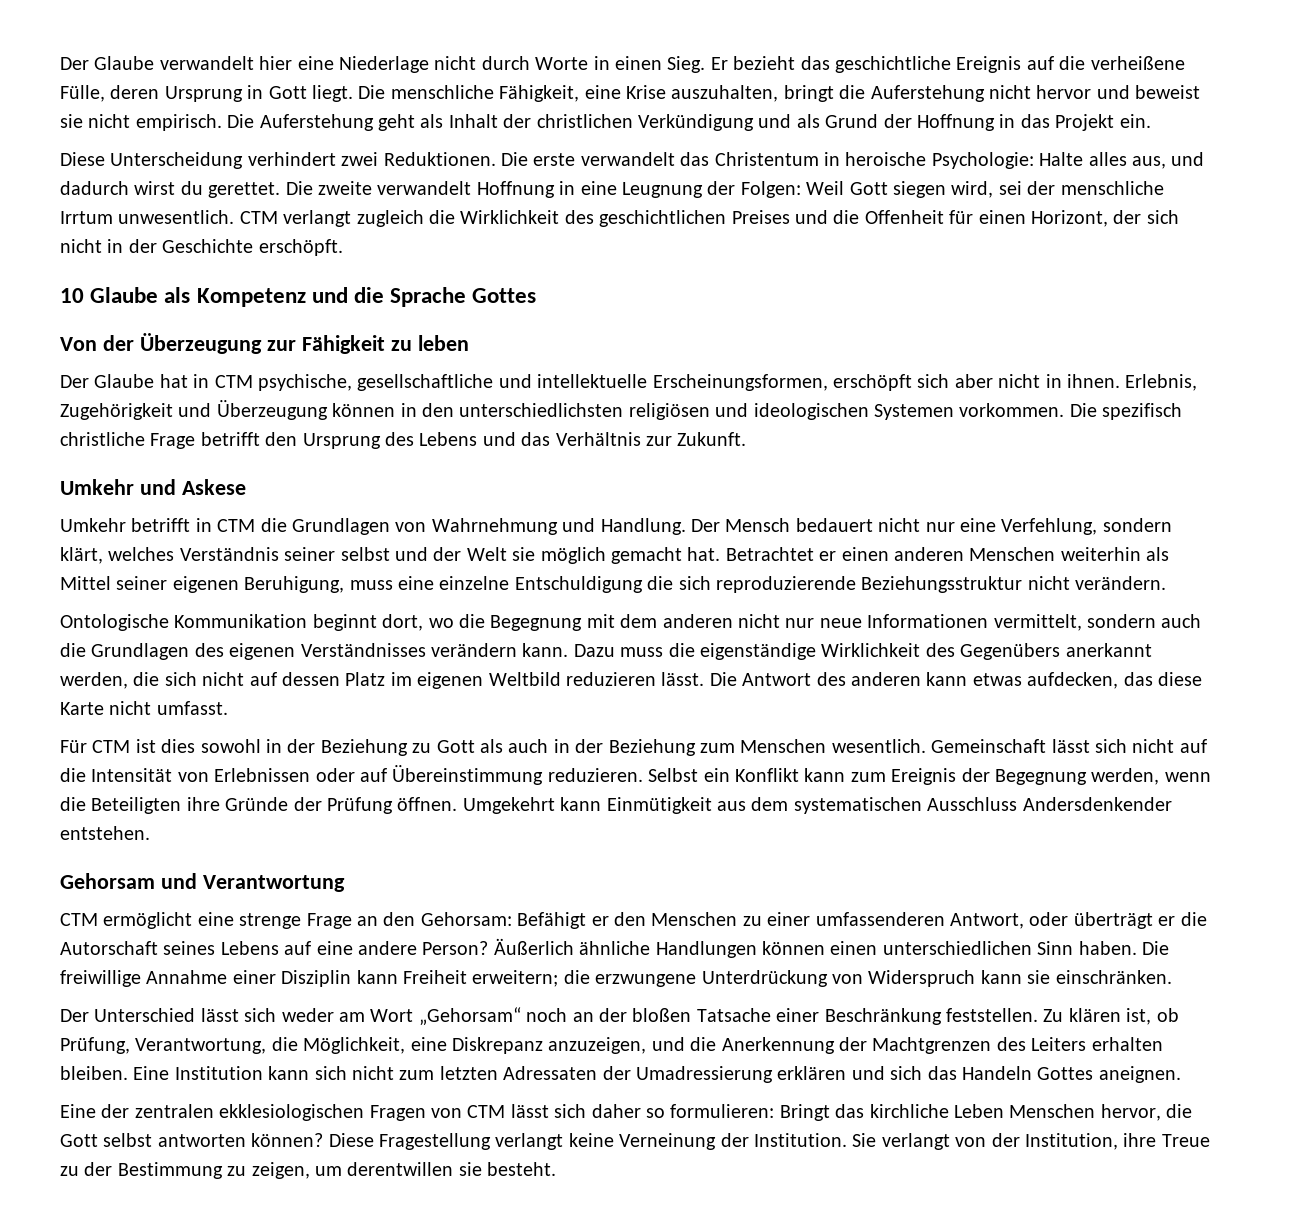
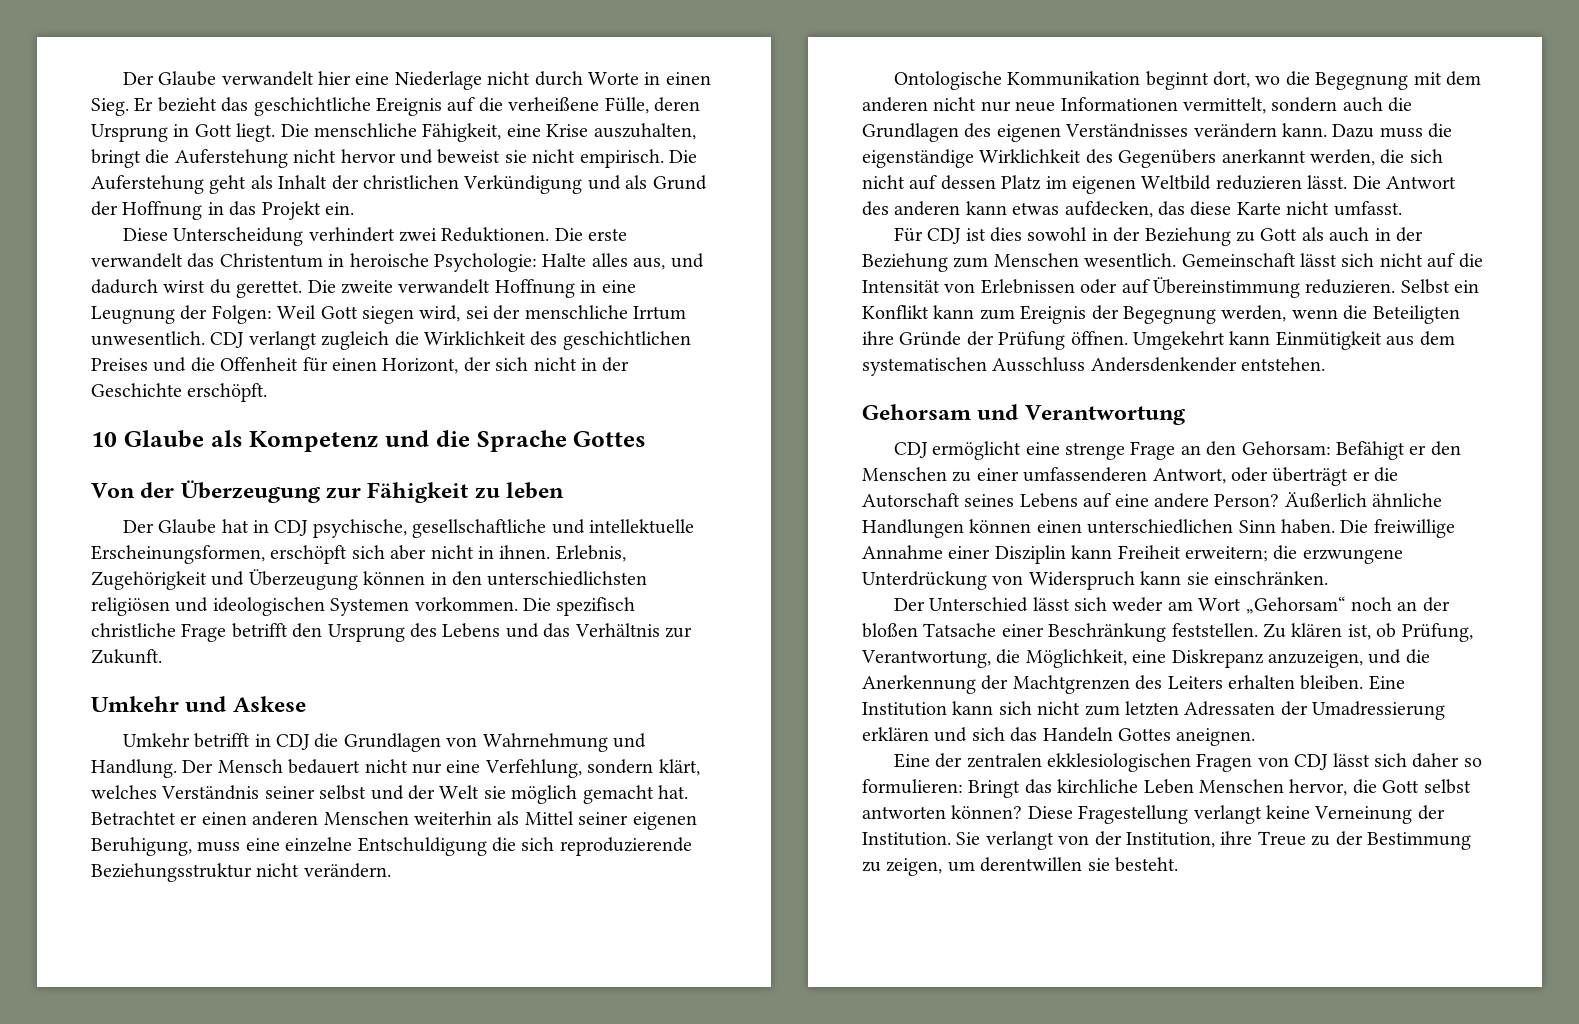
[239,211,278,224] CTM -> [210,332,245,348] CDJ
[214,375,253,388] CTM -> [274,520,309,536] CDJ
[217,519,256,532] CTM -> [275,734,310,750] CDJ
[92,740,131,753] CTM -> [927,228,962,244] CDJ
[60,913,98,926] CTM -> [893,442,928,458] CDJ
[467,1105,506,1118] CTM -> [1294,754,1329,770] CDJ

